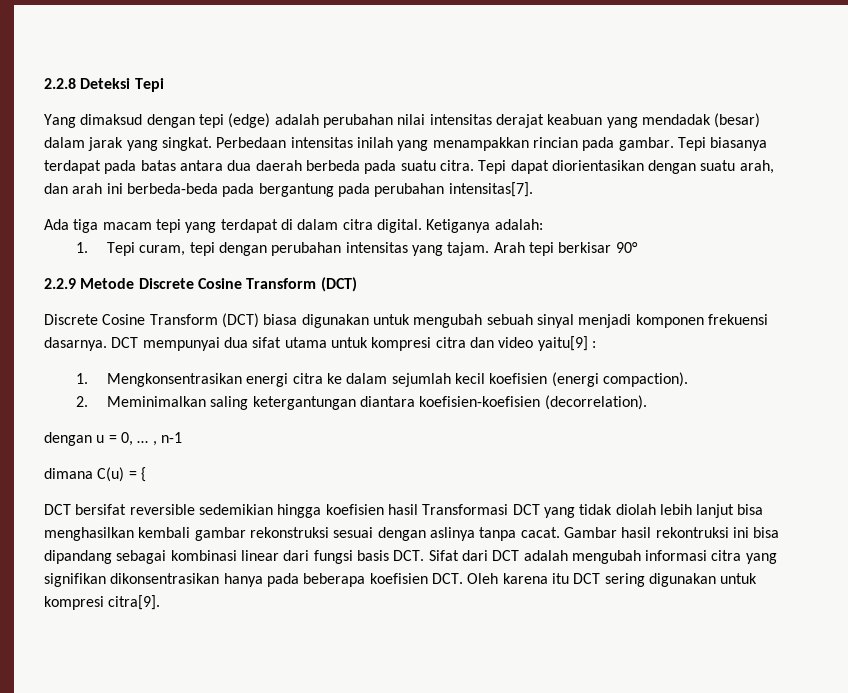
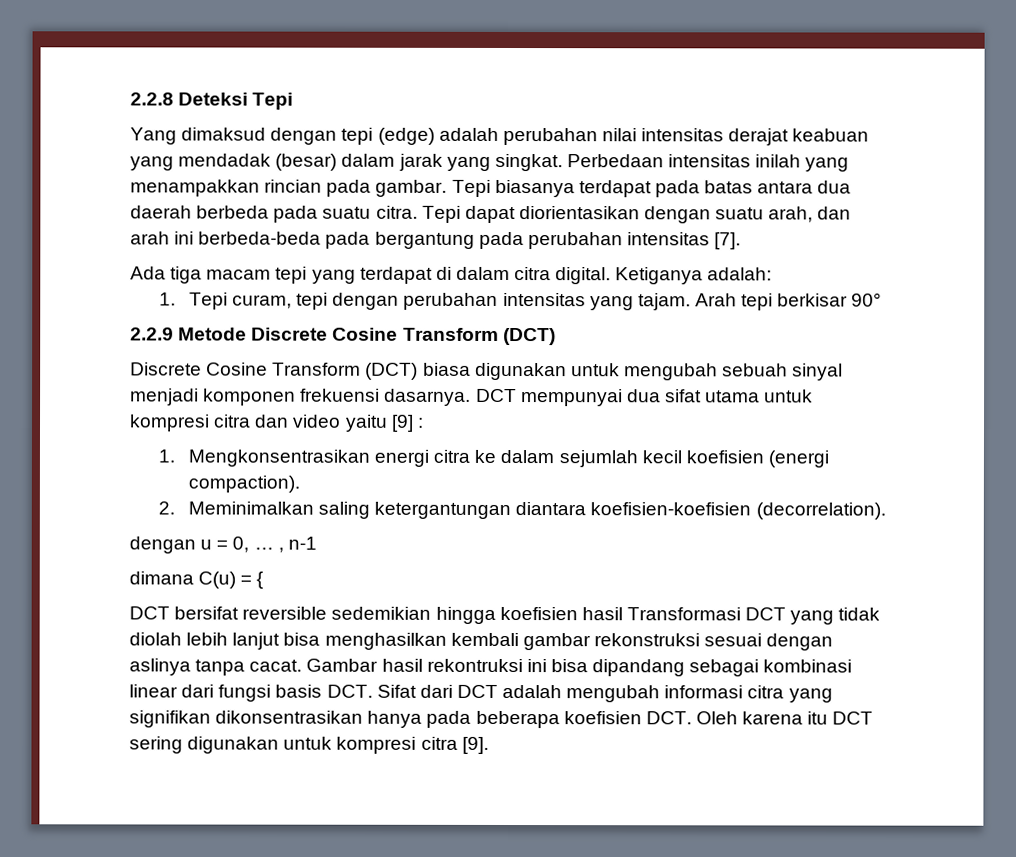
[448,182,533,197] intensitas[7]. -> [626,232,742,250] intensitas [7].
[537,336,588,351] yaitu[9] -> [344,414,414,432] yaitu [9]
[108,595,161,610] citra[9]. -> [420,736,489,754] citra [9].

